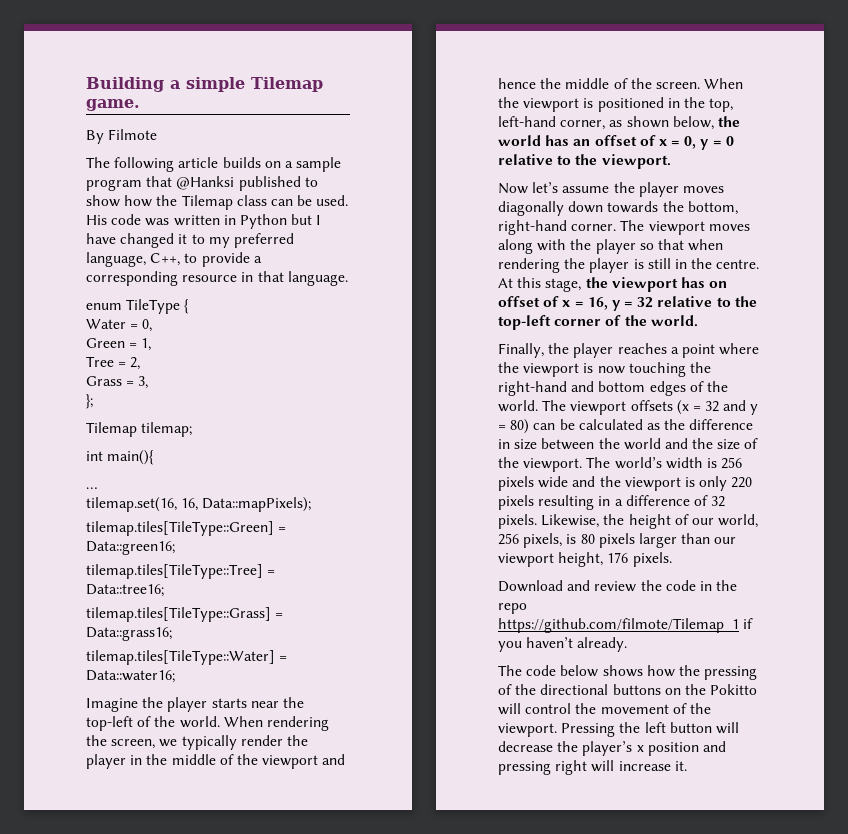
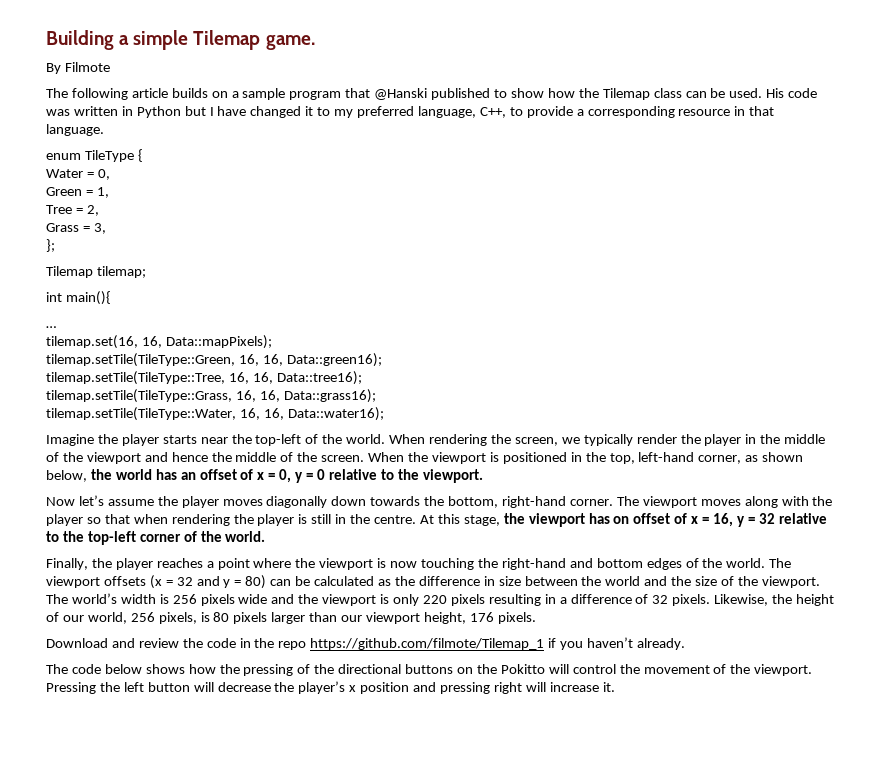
[176,176,235,190] @Hanksi -> [374,88,428,100] @Hanski
[86,521,287,536] [86,541,175,555] [86,564,276,579] [86,584,164,597] [86,607,284,622] [86,627,172,641] [86,650,288,665] [86,670,175,683] tilemap.tiles[TileType::Green] = Data::green16; // tilemap.tiles[TileType::Tree] = Data::tree16; // tilemap.tiles[TileType::Grass] = Data::grass16; // tilemap.tiles[TileType::Water] = Data::water16; -> [46,353,382,367] [46,371,362,385] [46,389,376,403] [46,407,384,421] tilemap.setTile(TileType::Green, 16, 16, Data::green16); // tilemap.setTile(TileType::Tree, 16, 16, Data::tree16); // tilemap.setTile(TileType::Grass, 16, 16, Data::grass16); // tilemap.setTile(TileType::Water, 16, 16, Data::water16);

